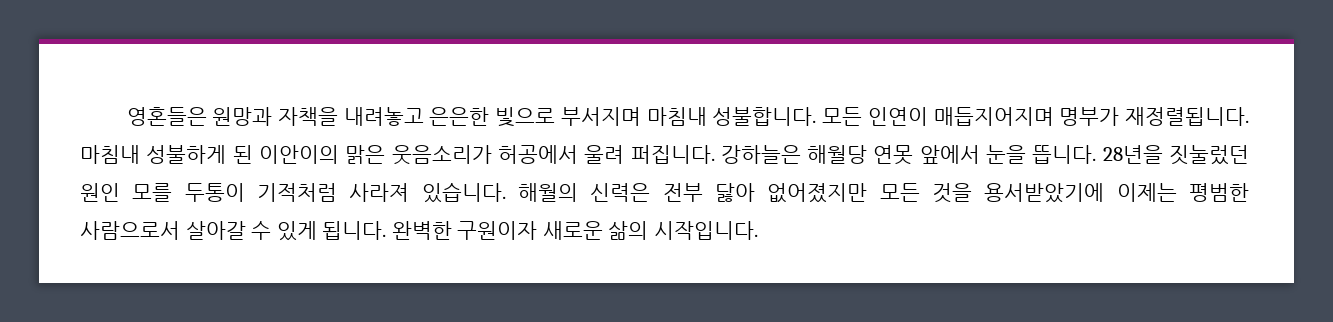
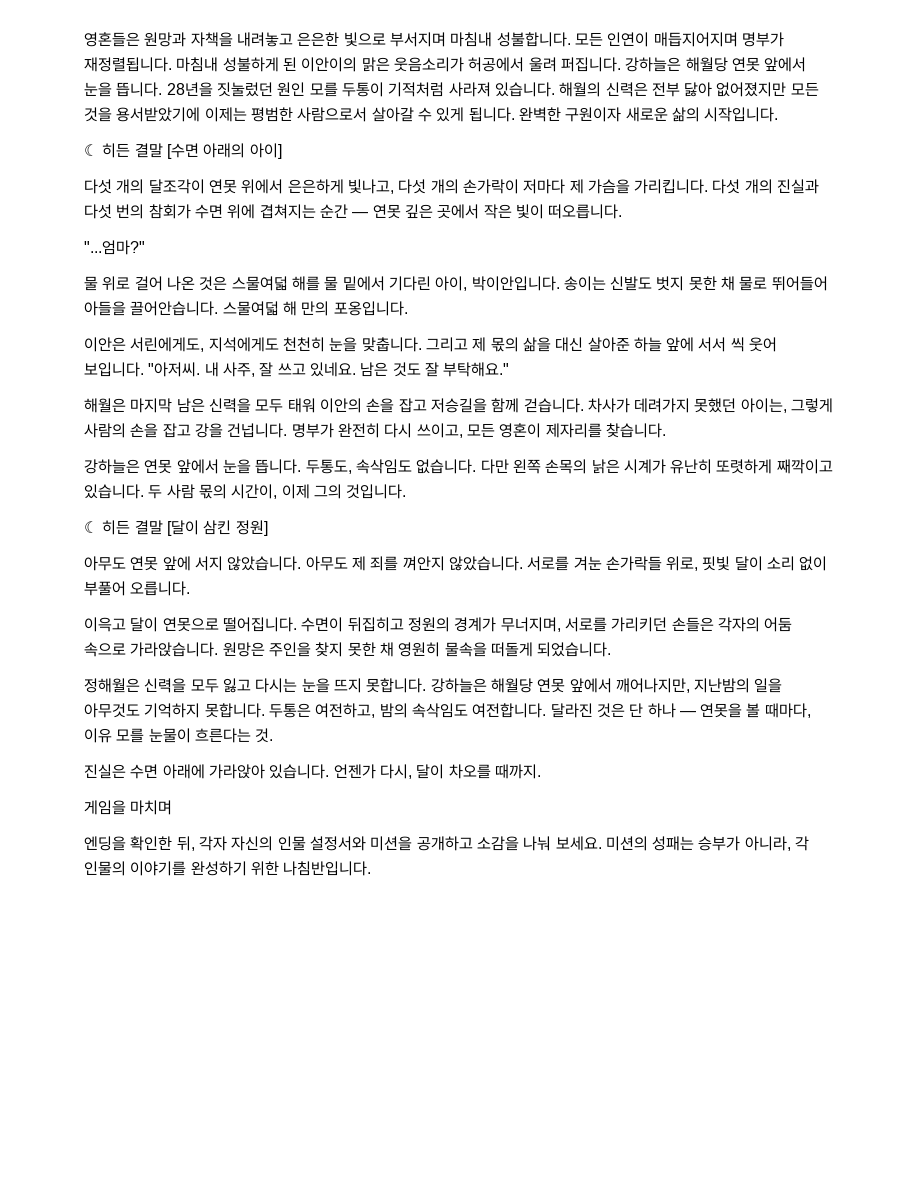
(758, 230) none -> [84,143,282,159] [84,179,820,194] [84,204,623,219] [84,240,145,255] [84,276,828,291] [84,301,408,316] [84,337,778,352] [84,362,510,377] [84,398,834,413] [84,423,666,438] [84,459,833,474] [84,484,407,499] [84,520,268,536] [84,556,828,571] [84,581,191,596] [84,617,793,632] [84,642,612,657] [84,678,783,693] [84,703,811,718] [84,728,274,743] [84,764,541,779] [84,800,173,815] [84,836,810,851] [84,861,372,876] // ☾ 히든 결말 [수면 아래의 아이] // 다섯 개의 달조각이 연못 위에서 은은하게 빛나고, 다섯 개의 손가락이 저마다 제 가슴을 가리킵니다. 다섯 개의 진실과 다섯 번의 참회가 수면 위에 겹쳐지는 순간 — 연못 깊은 곳에서 작은 빛이 떠오릅니다. // "...엄마?" // 물 위로 걸어 나온 것은 스물여덟 해를 물 밑에서 기다린 아이, 박이안입니다. 송이는 신발도 벗지 못한 채 물로 뛰어들어 아들을 끌어안습니다. 스물여덟 해 만의 포옹입니다. // 이안은 서린에게도, 지석에게도 천천히 눈을 맞춥니다. 그리고 제 몫의 삶을 대신 살아준 하늘 앞에 서서 씩 웃어 보입니다. "아저씨. 내 사주, 잘 쓰고 있네요. 남은 것도 잘 부탁해요." // 해월은 마지막 남은 신력을 모두 태워 이안의 손을 잡고 저승길을 함께 걷습니다. 차사가 데려가지 못했던 아이는, 그렇게 사람의 손을 잡고 강을 건넙니다. 명부가 완전히 다시 쓰이고, 모든 영혼이 제자리를 찾습니다. // 강하늘은 연못 앞에서 눈을 뜹니다. 두통도, 속삭임도 없습니다. 다만 왼쪽 손목의 낡은 시계가 유난히 또렷하게 째깍이고 있습니다. 두 사람 몫의 시간이, 이제 그의 것입니다. // ☾ 히든 결말 [달이 삼킨 정원] // 아무도 연못 앞에 서지 않았습니다. 아무도 제 죄를 껴안지 않았습니다. 서로를 겨눈 손가락들 위로, 핏빛 달이 소리 없이 부풀어 오릅니다. // 이윽고 달이 연못으로 떨어집니다. 수면이 뒤집히고 정원의 경계가 무너지며, 서로를 가리키던 손들은 각자의 어둠 속으로 가라앉습니다. 원망은 주인을 찾지 못한 채 영원히 물속을 떠돌게 되었습니다. // 정해월은 신력을 모두 잃고 다시는 눈을 뜨지 못합니다. 강하늘은 해월당 연못 앞에서 깨어나지만, 지난밤의 일을 아무것도 기억하지 못합니다. 두통은 여전하고, 밤의 속삭임도 여전합니다. 달라진 것은 단 하나 — 연못을 볼 때마다, 이유 모를 눈물이 흐른다는 것. // 진실은 수면 아래에 가라앉아 있습니다. 언젠가 다시, 달이 차오를 때까지. // 게임을 마치며 // 엔딩을 확인한 뒤, 각자 자신의 인물 설정서와 미션을 공개하고 소감을 나눠 보세요. 미션의 성패는 승부가 아니라, 각 인물의 이야기를 완성하기 위한 나침반입니다.

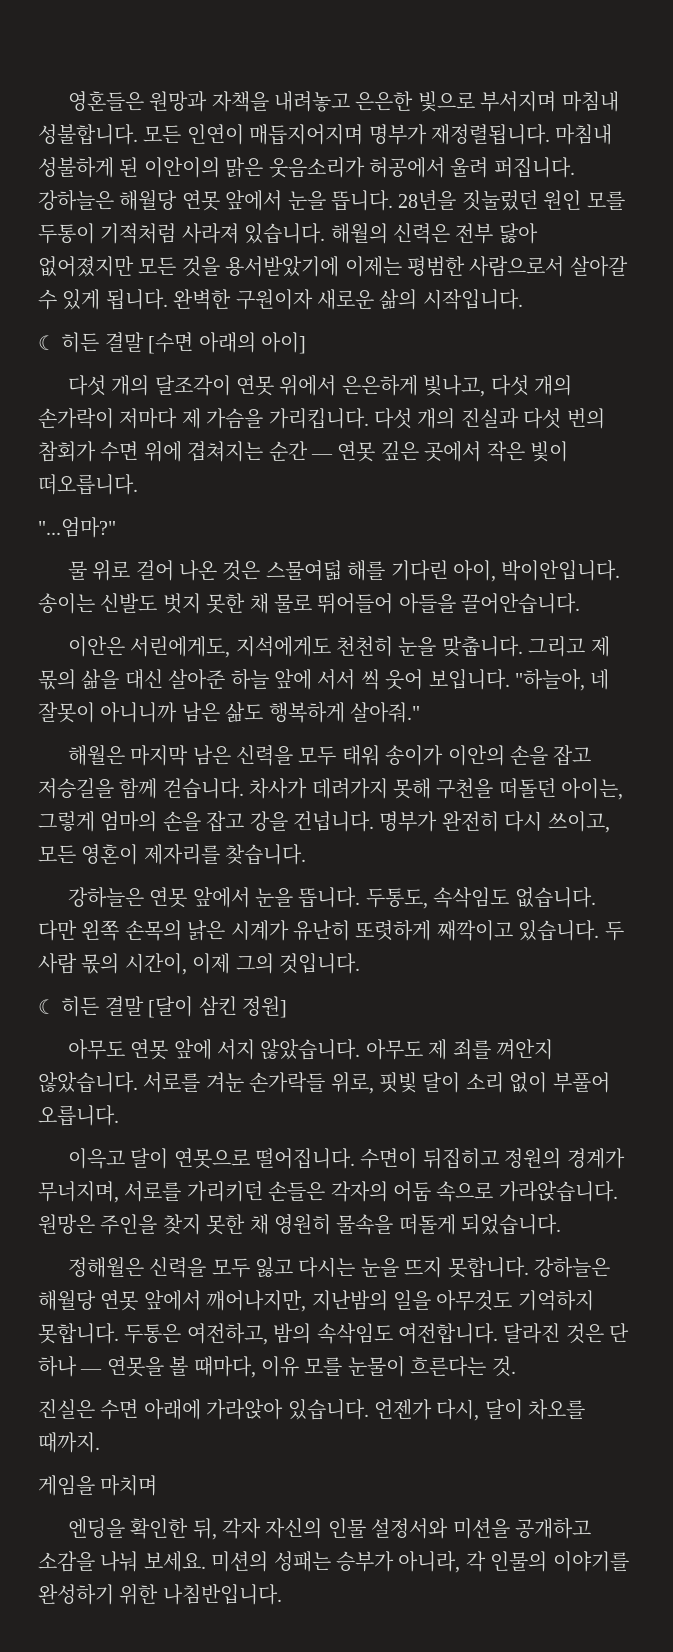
[324,276,385,291] 물 밑에서 -> (386, 570) none
[222,301,408,316] 스물여덟 해 만의 포옹입니다. -> (581, 603) none
[148,362,510,377] "아저씨. 내 사주, 잘 쓰고 있네요. 남은 것도 잘 부탁해요." -> [514,669,610,691] [38,702,420,723] "하늘아, 네 잘못이 아니니까 남은 삶도 행복하게 살아줘."
(316, 405) none -> [385,745,444,766] 송이가
[694,398,737,413] 못했던 -> [393,778,556,799] 못해 구천을 떠돌던
[84,423,126,438] 사람의 -> [100,811,158,832] 엄마의

